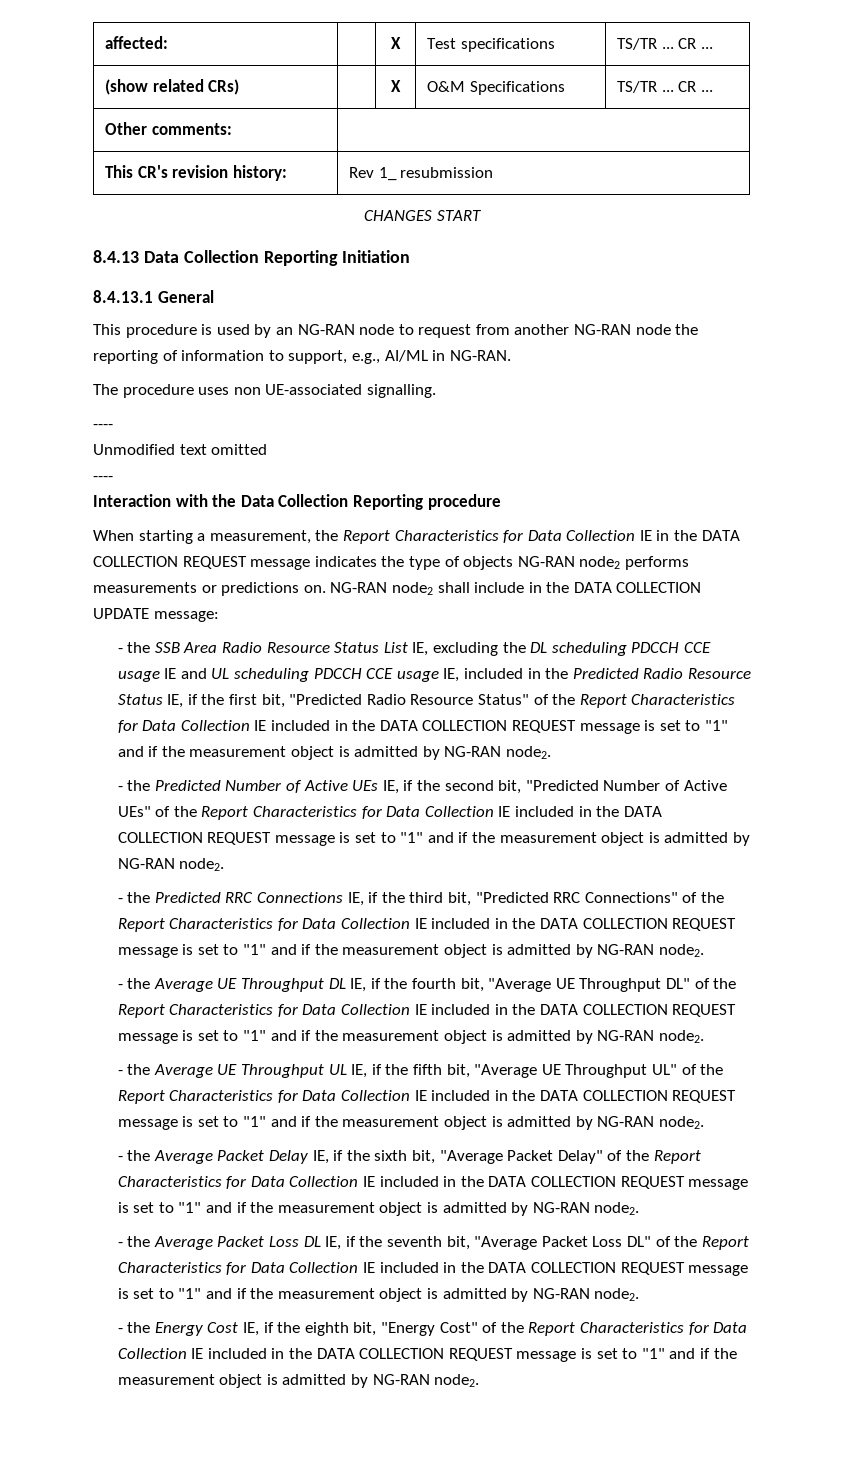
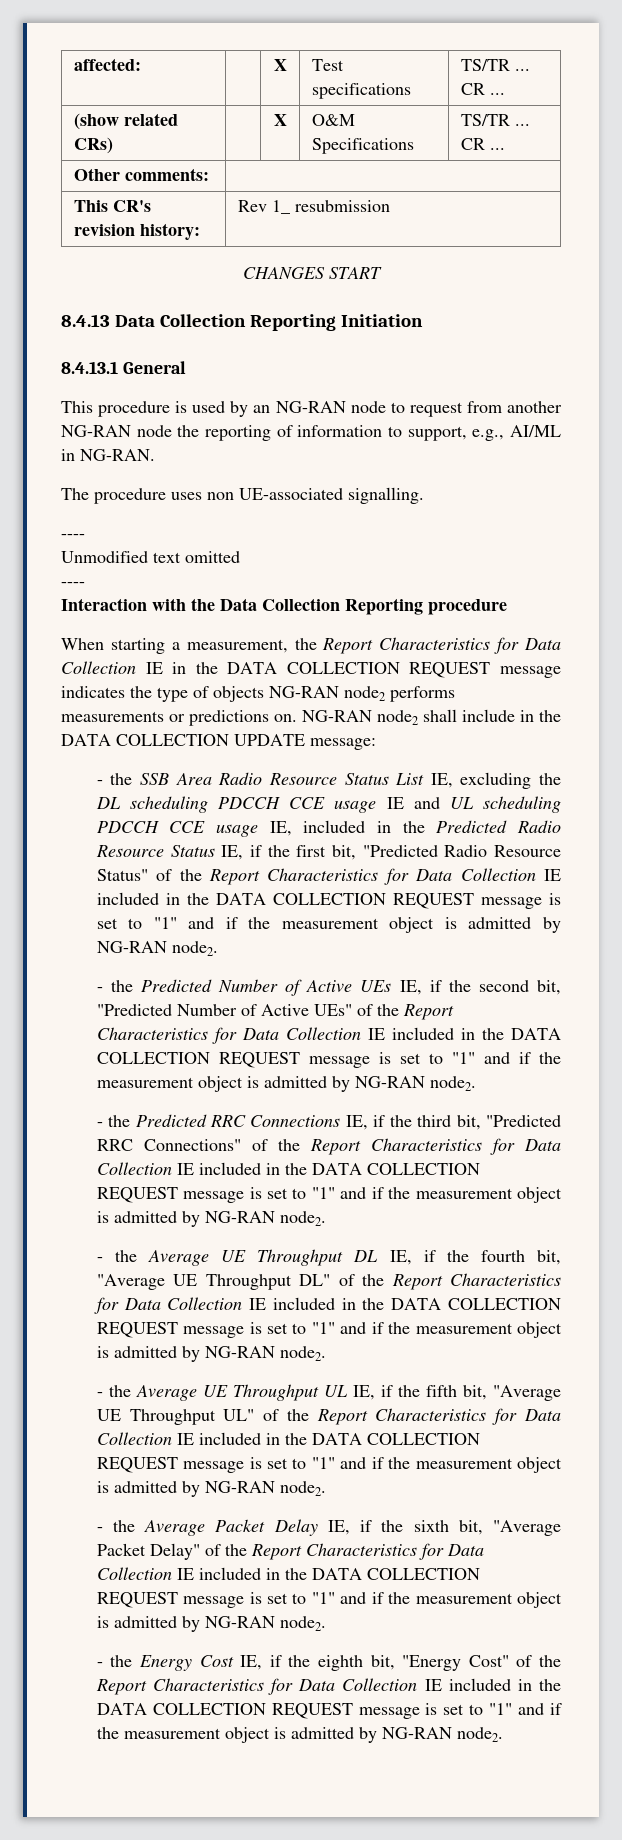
[117,1236,749,1250] [117,1262,749,1276] [117,1288,640,1302] // - the Average Packet Loss DL IE, if the seventh bit, "Average Packet Loss DL" of the Report Characteristics for Data Collection IE included in the DATA COLLECTION REQUEST message is set to "1" and if the measurement object is admitted by NG-RAN node2. -> (326, 1623) none

